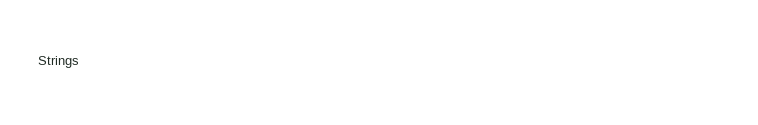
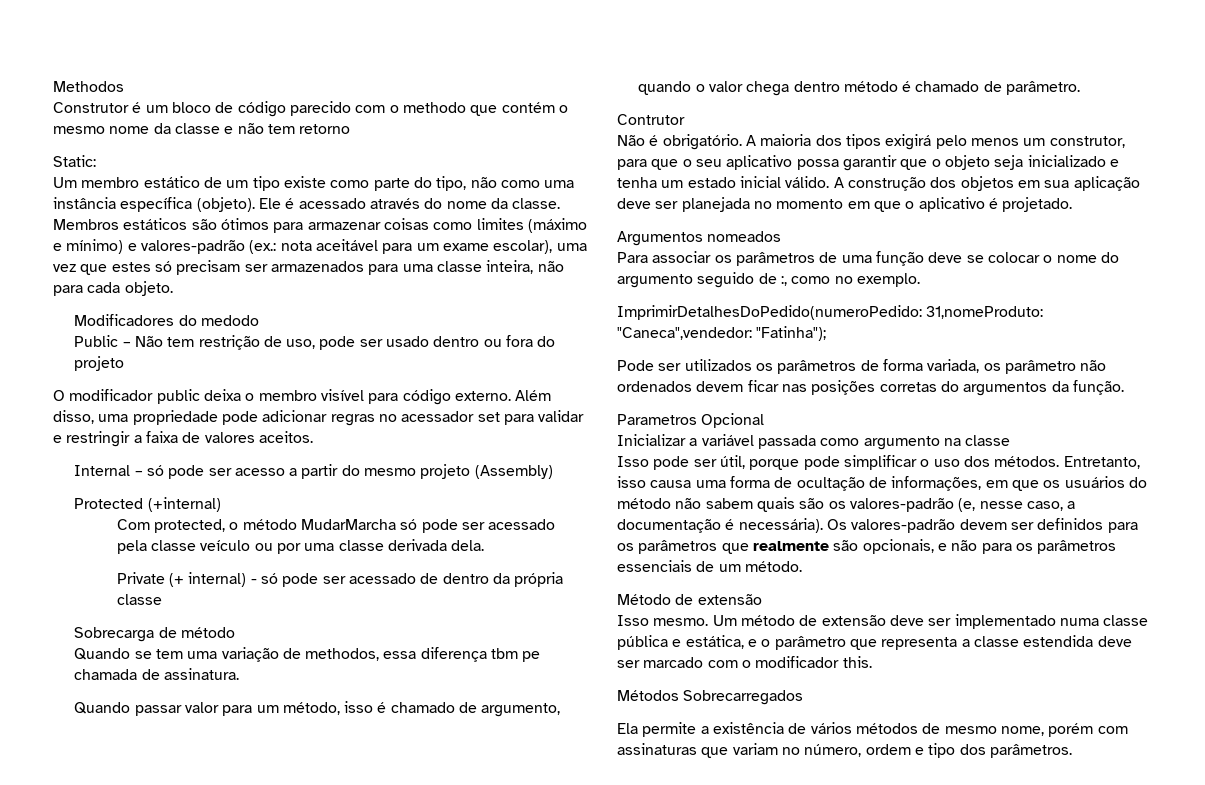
[38,56,79,68] Strings -> [53,81,124,92] [53,101,568,117] [53,123,351,134] [53,155,96,167] [53,176,575,191] [53,197,561,212] [53,218,587,233] [53,239,587,254] [53,260,564,275] [53,281,173,296] [74,314,259,326] [74,335,556,350] [74,356,125,371] [53,389,552,405] [53,410,585,426] [53,431,313,447] [74,464,553,479] [74,497,221,512] [116,519,556,533] [116,539,485,554] [116,572,564,587] [116,594,162,605] [74,627,235,642] [74,647,541,662] [74,668,239,680] [74,701,561,717] [638,81,1081,96] [617,114,685,125] [617,134,1125,150] [617,155,1119,171] [617,176,1140,191] [617,197,1073,212] [617,231,782,246] [617,251,1119,266] [617,272,920,288] [617,305,1044,320] [617,326,827,341] [617,359,1107,374] [617,380,1124,396] [617,413,765,428] [617,434,1011,450] [617,455,1140,470] [617,476,1147,491] [617,497,1076,512] [617,518,1138,533] [617,539,1117,554] [617,560,802,572] [617,594,762,605] [617,614,1149,629] [617,635,1132,650] [617,656,872,668] [617,690,804,705] [617,722,1128,737] [617,743,1072,758] Methodos // Construtor é um bloco de código parecido com o methodo que contém o mesmo nome da classe e não tem retorno // Static: // Um membro estático de um tipo existe como parte do tipo, não como uma instância específica (objeto). Ele é acessado através do nome da classe. Membros estáticos são ótimos para armazenar coisas como limites (máximo e mínimo) e valores-padrão (ex.: nota aceitável para um exame escolar), uma vez que estes só precisam ser armazenados para uma classe inteira, não para cada objeto. // Modificadores do medodo // Public – Não tem restrição de uso, pode ser usado dentro ou fora do projeto // O modificador public deixa o membro visível para código externo. Além disso, uma propriedade pode adicionar regras no acessador set para validar e restringir a faixa de valores aceitos. // Internal – só pode ser acesso a partir do mesmo projeto (Assembly) // Protected (+internal) // Com protected, o método MudarMarcha só pode ser acessado pela classe veículo ou por uma classe derivada dela. // Private (+ internal) - só pode ser acessado de dentro da própria classe // Sobrecarga de método // Quando se tem uma variação de methodos, essa diferença tbm pe chamada de assinatura. // Quando passar valor para um método, isso é chamado de argumento, quando o valor chega dentro método é chamado de parâmetro. // Contrutor // Não é obrigatório. A maioria dos tipos exigirá pelo menos um construtor, para que o seu aplicativo possa garantir que o objeto seja inicializado e tenha um estado inicial válido. A construção dos objetos em sua aplicação deve ser planejada no momento em que o aplicativo é projetado. // Argumentos nomeados // Para associar os parâmetros de uma função deve se colocar o nome do argumento seguido de :, como no exemplo. // ImprimirDetalhesDoPedido(numeroPedido: 31,nomeProduto: "Caneca",vendedor: "Fatinha"); // Pode ser utilizados os parâmetros de forma variada, os parâmetro não ordenados devem ficar nas posições corretas do argumentos da função. // Parametros Opcional // Inicializar a variável passada como argumento na classe // Isso pode ser útil, porque pode simplificar o uso dos métodos. Entretanto, isso causa uma forma de ocultação de informações, em que os usuários do método não sabem quais são os valores-padrão (e, nesse caso, a documentação é necessária). Os valores-padrão devem ser definidos para os parâmetros que realmente são opcionais, e não para os parâmetros essenciais de um método. // Método de extensão // Isso mesmo. Um método de extensão deve ser implementado numa classe pública e estática, e o parâmetro que representa a classe estendida deve ser marcado com o modificador this. // Métodos Sobrecarregados // Ela permite a existência de vários métodos de mesmo nome, porém com assinaturas que variam no número, ordem e tipo dos parâmetros.

